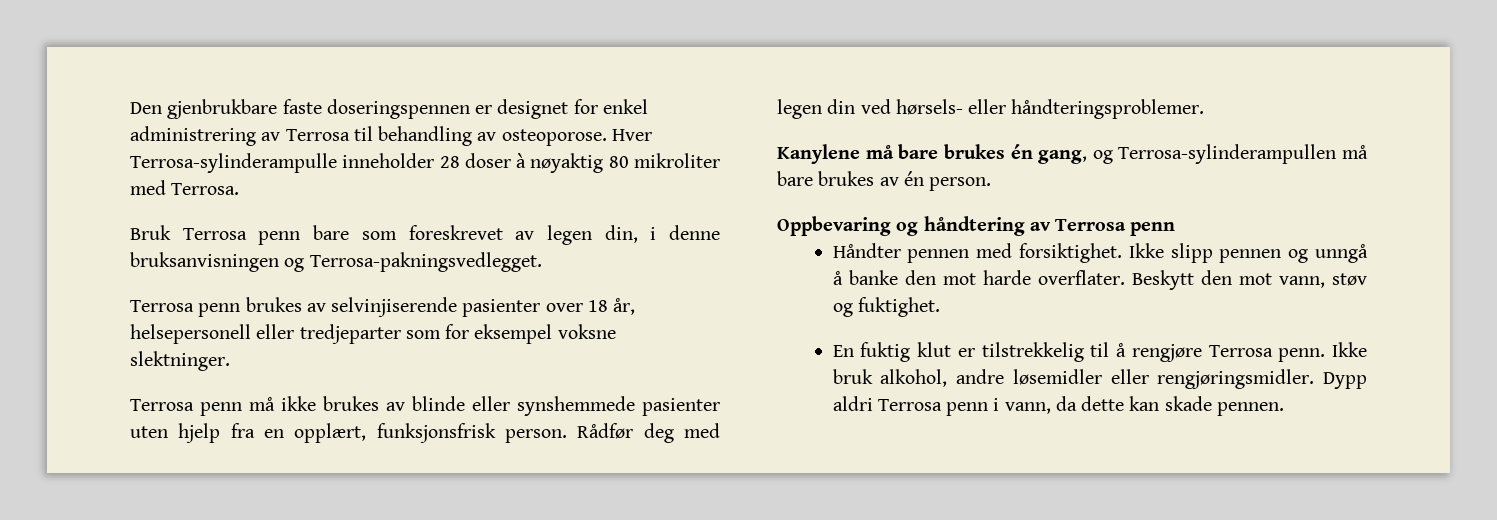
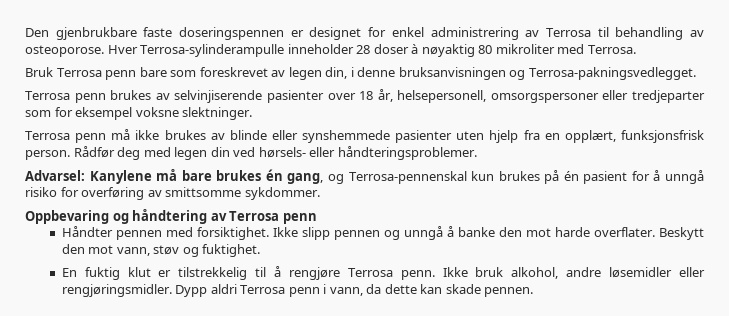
[130,324,251,344] helsepersonell -> [397,90,599,103] helsepersonell, omsorgspersoner
(1205, 109) none -> [25,170,85,181] Advarsel:
[1118,144,1368,164] [777,171,992,191] Terrosa-sylinderampullen må bare brukes av én person. -> [348,170,704,184] [25,187,320,200] Terrosa-pennenskal kun brukes på én pasient for å unngå risiko for overføring av smittsomme sykdommer.

